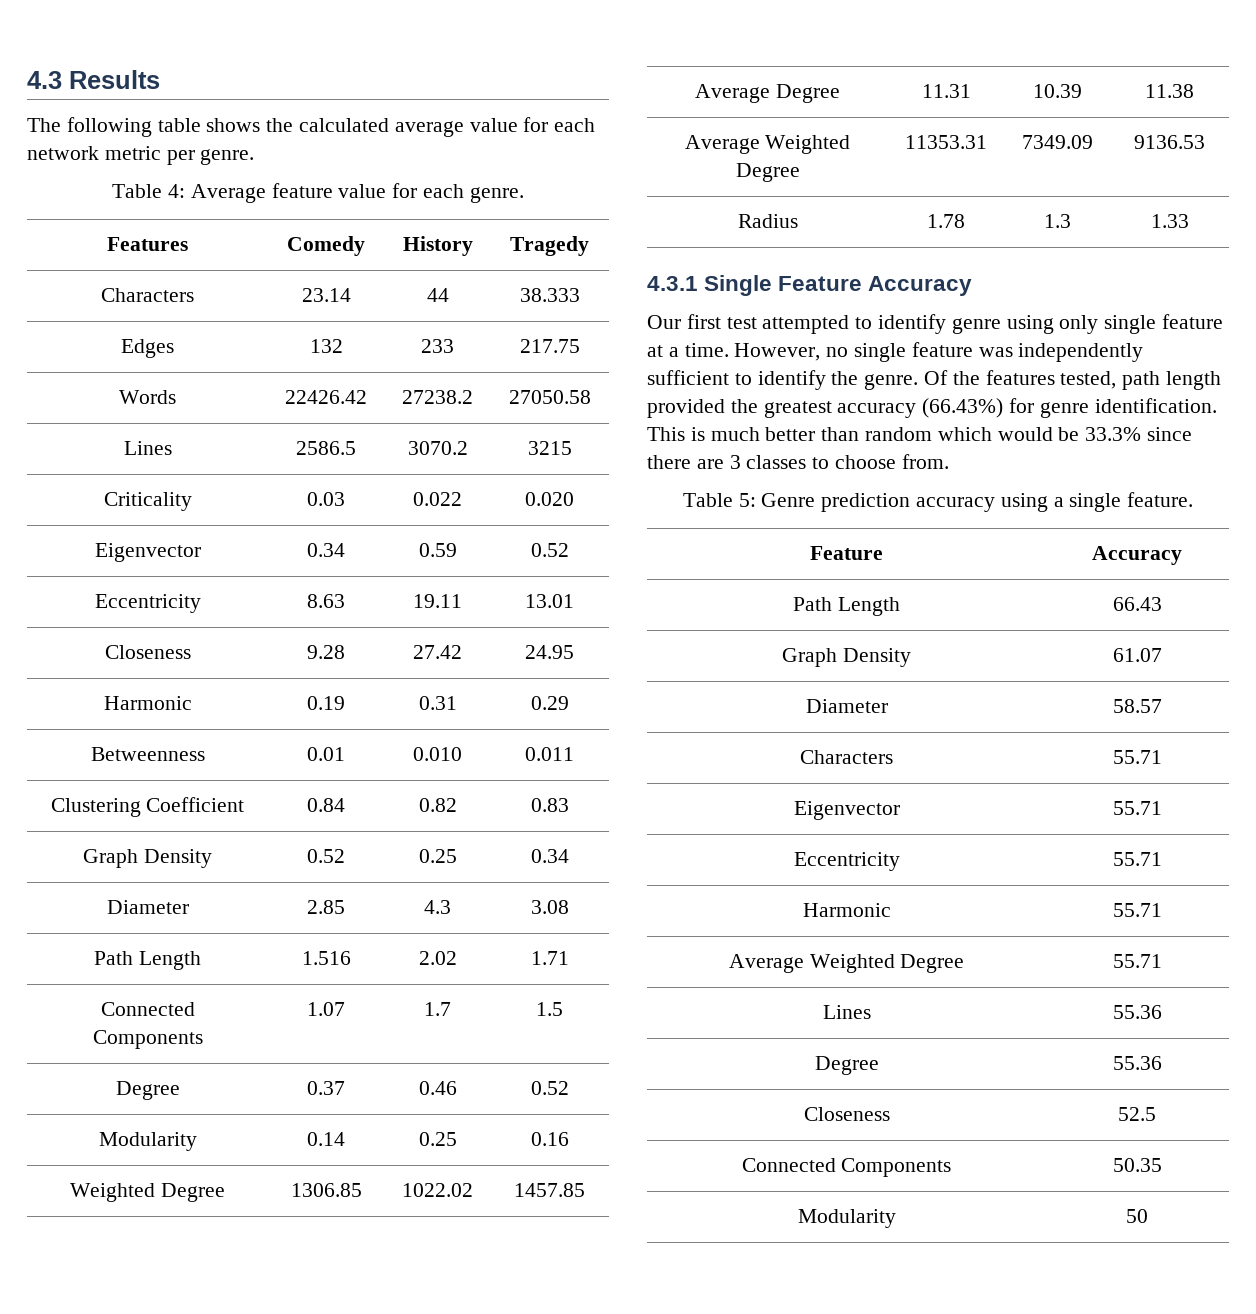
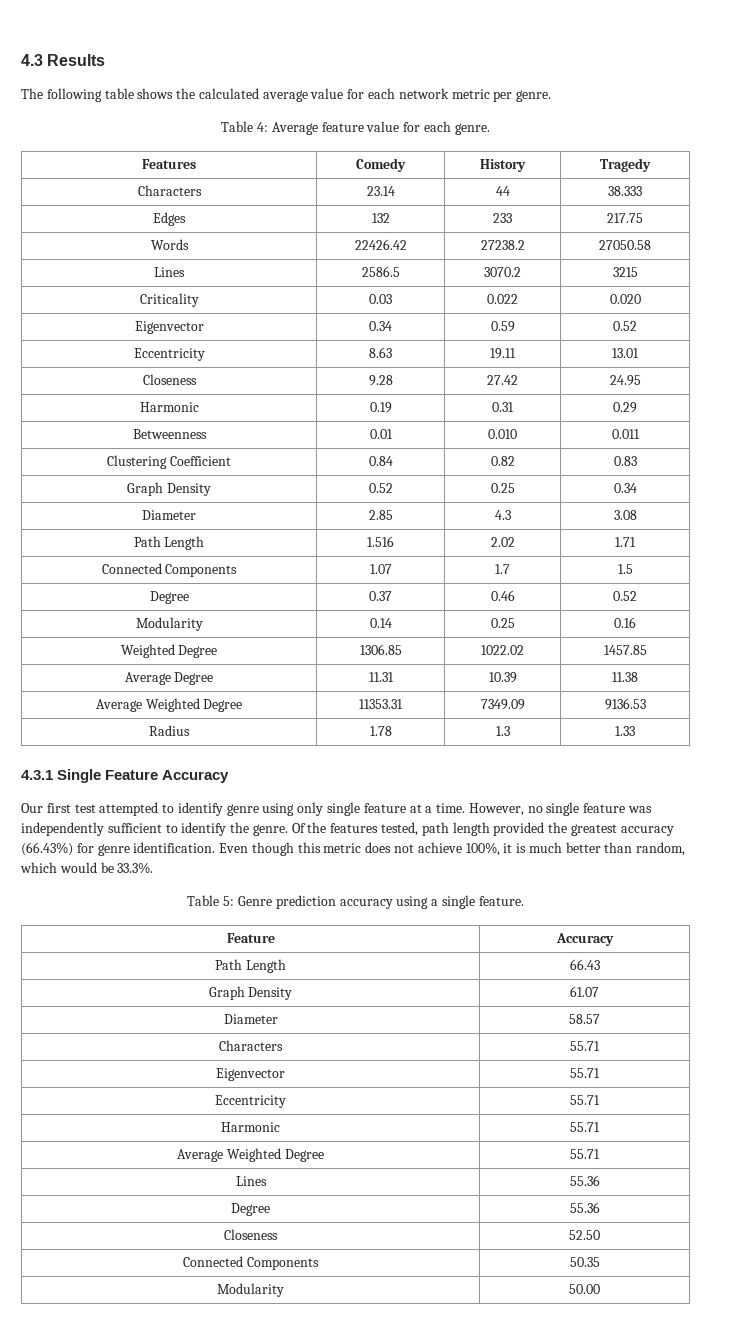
[647,427,685,441] This -> [219,842,513,856] Even though this metric does not achieve 100%, it
[865,427,933,441] random -> [636,842,686,856] random,
[1085,427,1193,441] [647,454,949,469] 33.3% since there are 3 classes to choose from. -> [117,862,154,874] 33.3%.
[1118,1107,1156,1121] 52.5 -> [569,1230,600,1240] 52.50
[1126,1209,1148,1223] 50 -> [569,1284,600,1294] 50.00

